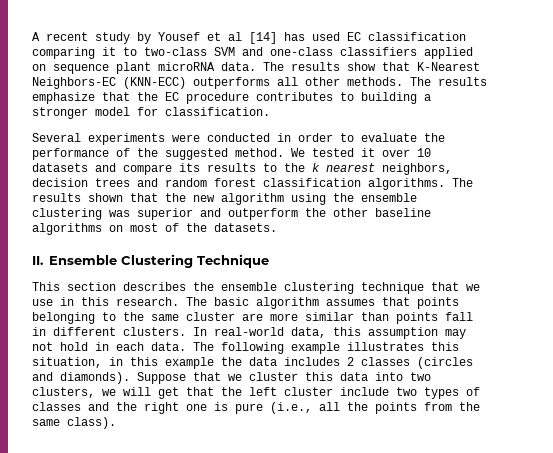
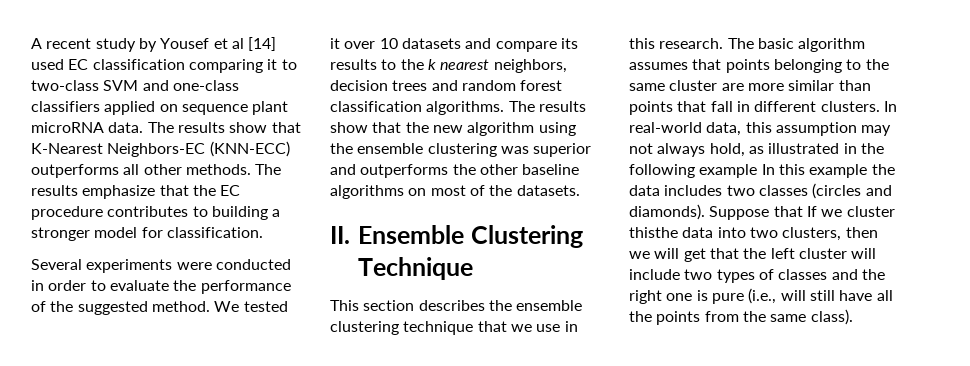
[284,32,305,41] has -> (277, 44) none
[88,193,123,202] shown -> [330,122,368,133] show
[228,208,298,220] outperform -> [360,164,449,178] outperforms
(438, 318) none -> [677,101,707,112] that
[60,342,459,354] [32,357,123,368] hold in each data. The following example illustrates this situation, in -> [657,143,884,157] [629,164,775,178] always hold, as illustrated in the following example In
[347,357,354,366] 2 -> [726,185,755,196] two
(221, 376) none -> [806,206,817,217] If
[305,372,333,381] this -> [629,227,678,238] thisthe
(95, 392) none -> [845,227,878,238] then
(333, 391) none -> [851,248,877,259] will
(312, 408) none -> [780,290,873,301] will still have

